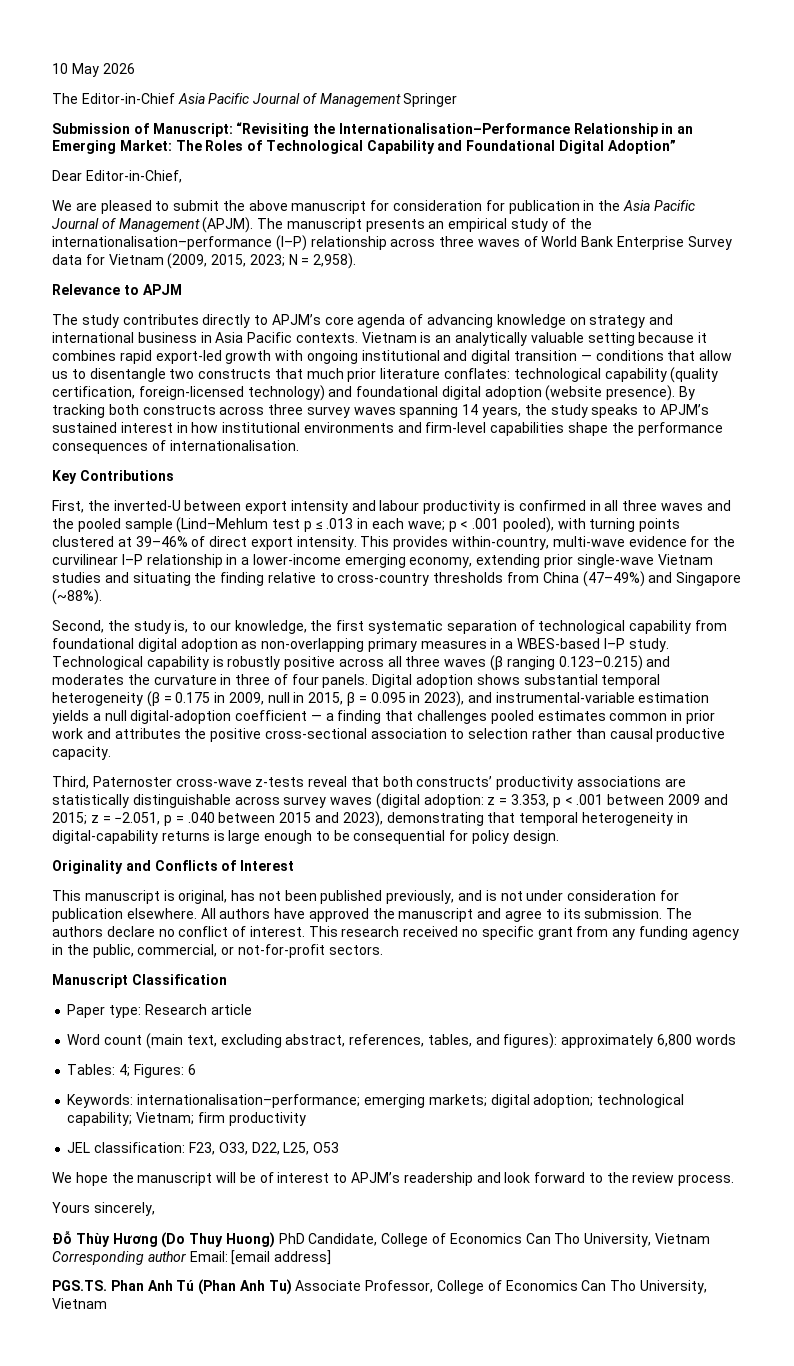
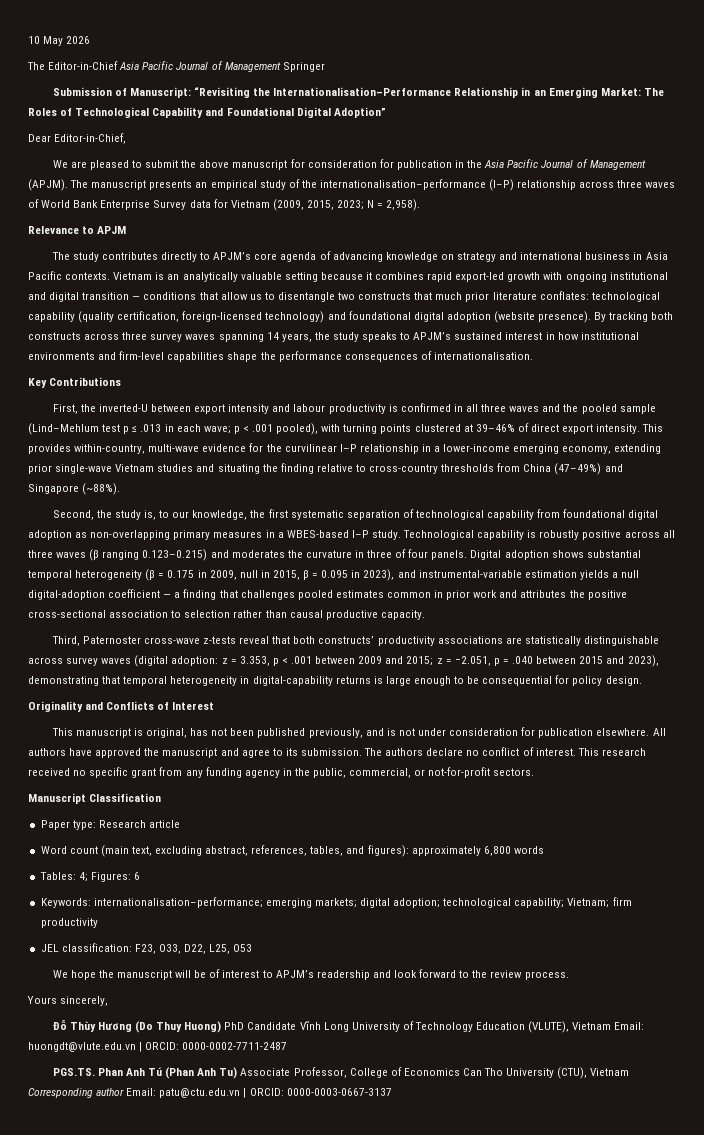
[308,1233,710,1247] [52,1250,332,1265] Candidate, College of Economics Can Tho University, Vietnam Corresponding author Email: [email address] -> [247,1021,645,1033] [28,1042,288,1052] Candidate Vĩnh Long University of Technology Education (VLUTE), Vietnam Email: huongdt@vlute.edu.vn | ORCID: 0000-0002-7711-2487
[639,1280,707,1294] [52,1298,107,1309] University, Vietnam -> [506,1067,630,1079] [28,1088,392,1098] University (CTU), Vietnam Corresponding author Email: patu@ctu.edu.vn | ORCID: 0000-0003-0667-3137

